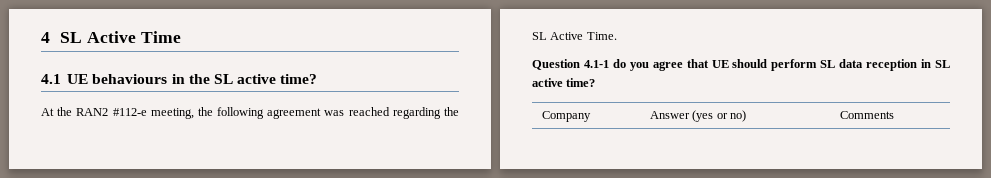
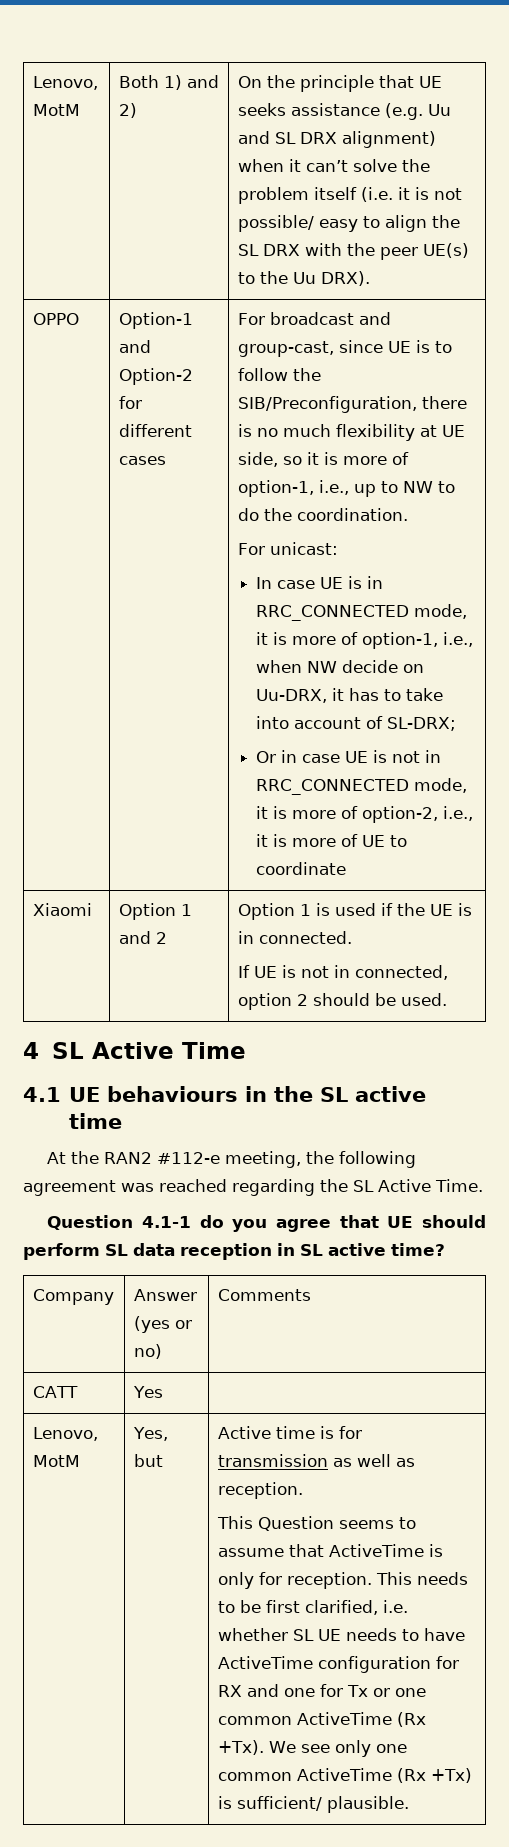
(41, 37) none -> [32,76,98,90] [32,104,80,116] [118,75,219,90] [118,103,137,118] [237,75,442,92] [237,103,451,120] [237,131,436,148] [237,159,430,172] [237,187,462,204] [237,215,460,232] [237,243,469,260] [237,271,370,286] [32,313,79,325] [118,312,193,329] [118,340,151,353] [118,368,193,385] [118,396,142,409] [118,424,192,437] [118,456,166,465] [237,312,391,325] [237,340,452,357] [237,368,321,381] [237,396,467,413] [237,424,465,441] [237,452,409,467] [237,480,455,497] [237,508,408,521] [237,542,338,555] [255,576,383,589] [255,604,467,621] [255,632,473,649] [255,660,424,673] [255,688,443,703] [255,716,456,731] [255,750,441,763] [255,778,467,795] [255,806,473,823] [255,834,407,847] [255,862,346,875] [32,903,92,916] [118,903,192,920] [118,931,167,944] [237,903,472,920] [237,931,352,944] [237,965,448,980] [237,993,447,1010] Lenovo, MotM | Both 1) and 2) | On the principle that UE seeks assistance (e.g. Uu and SL DRX alignment) when it can’t solve the problem itself (i.e. it is not possible/ easy to align the SL DRX with the peer UE(s) to the Uu DRX). // OPPO | Option-1 and Option-2 for different cases | For broadcast and group-cast, since UE is to follow the SIB/Preconfiguration, there is no much flexibility at UE side, so it is more of option-1, i.e., up to NW to do the coordination. // For unicast: // In case UE is in RRC_CONNECTED mode, it is more of option-1, i.e., when NW decide on Uu-DRX, it has to take into account of SL-DRX; // Or in case UE is not in RRC_CONNECTED mode, it is more of option-2, i.e., it is more of UE to coordinate // Xiaomi | Option 1 and 2 | Option 1 is used if the UE is in connected. // If UE is not in connected, option 2 should be used. //
[280,74,318,84] time? -> [69,1113,123,1129] time
(894, 115) none -> [32,1386,78,1398] [132,1386,163,1398] [32,1427,98,1441] [32,1455,80,1467] [132,1427,168,1441] [133,1454,163,1467] [217,1426,362,1439] [217,1454,415,1467] [217,1482,303,1499] [216,1516,416,1531] [217,1544,443,1557] [217,1572,468,1589] [217,1600,408,1615] [217,1628,465,1641] [217,1656,459,1673] [217,1684,426,1697] [217,1712,426,1727] [217,1740,407,1757] [217,1768,472,1783] [217,1796,409,1813] // CATT | Yes | // Lenovo, MotM | Yes, but | Active time is for transmission as well as reception. // This Question seems to assume that ActiveTime is only for reception. This needs to be first clarified, i.e. whether SL UE needs to have ActiveTime configuration for RX and one for Tx or one common ActiveTime (Rx +Tx). We see only one common ActiveTime (Rx +Tx) is sufficient/ plausible.

